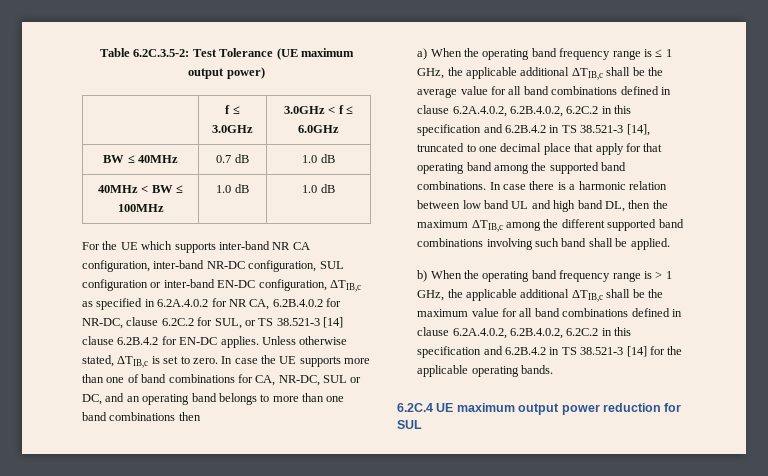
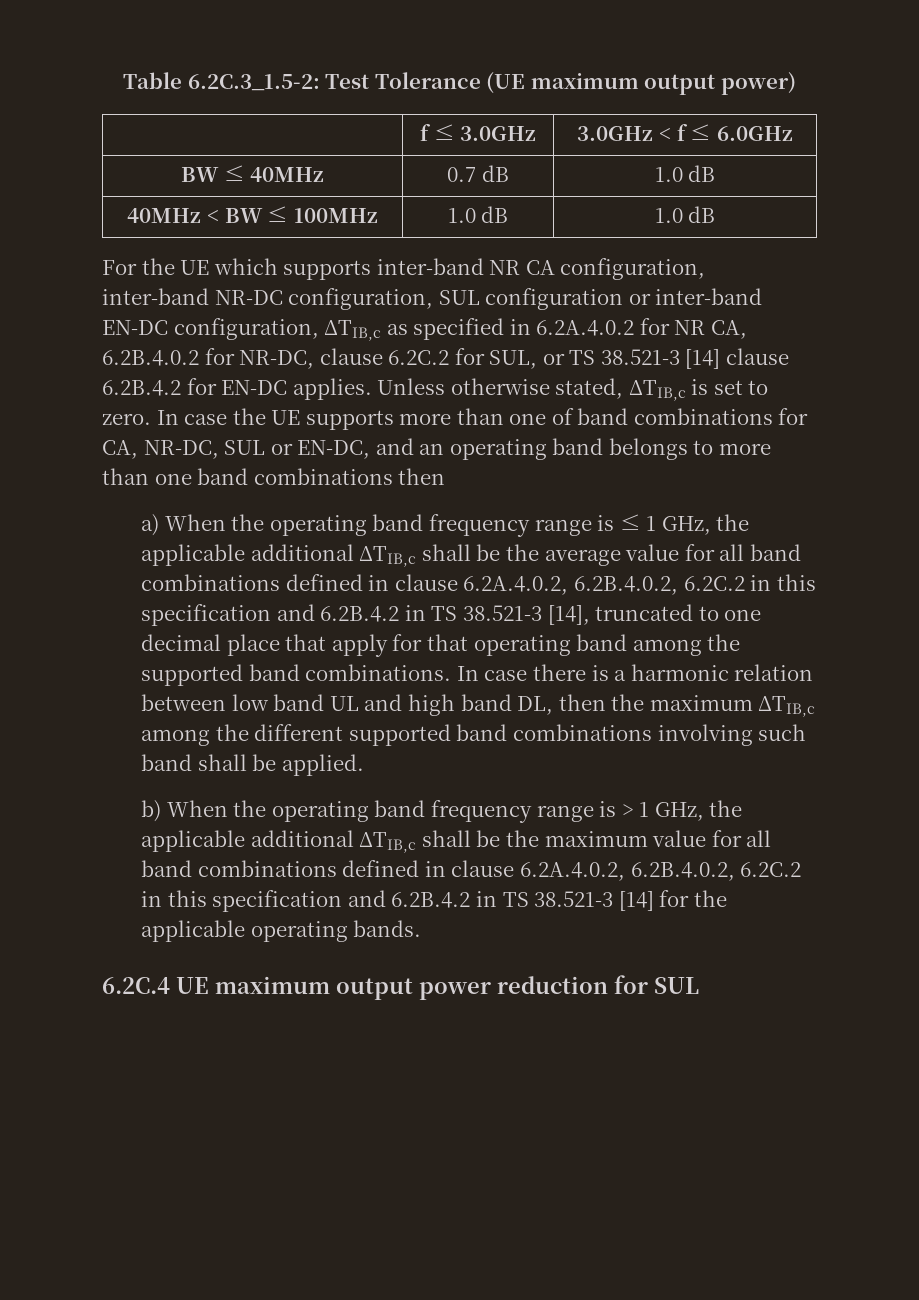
[133,49,190,57] 6.2C.3.5-2: -> [187,74,320,91] 6.2C.3_1.5-2:
[82,394,102,405] DC, -> [297,440,371,459] EN-DC,

